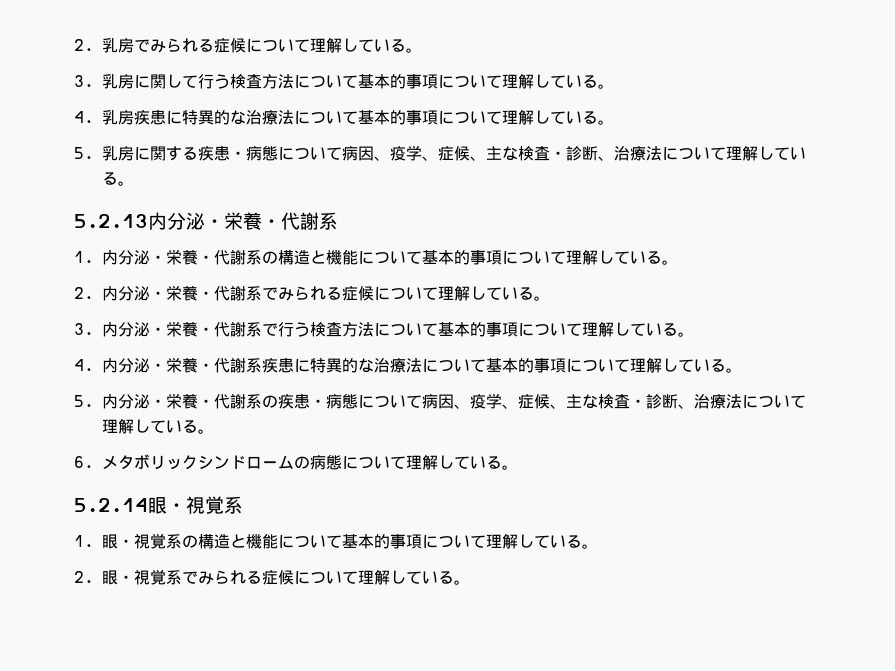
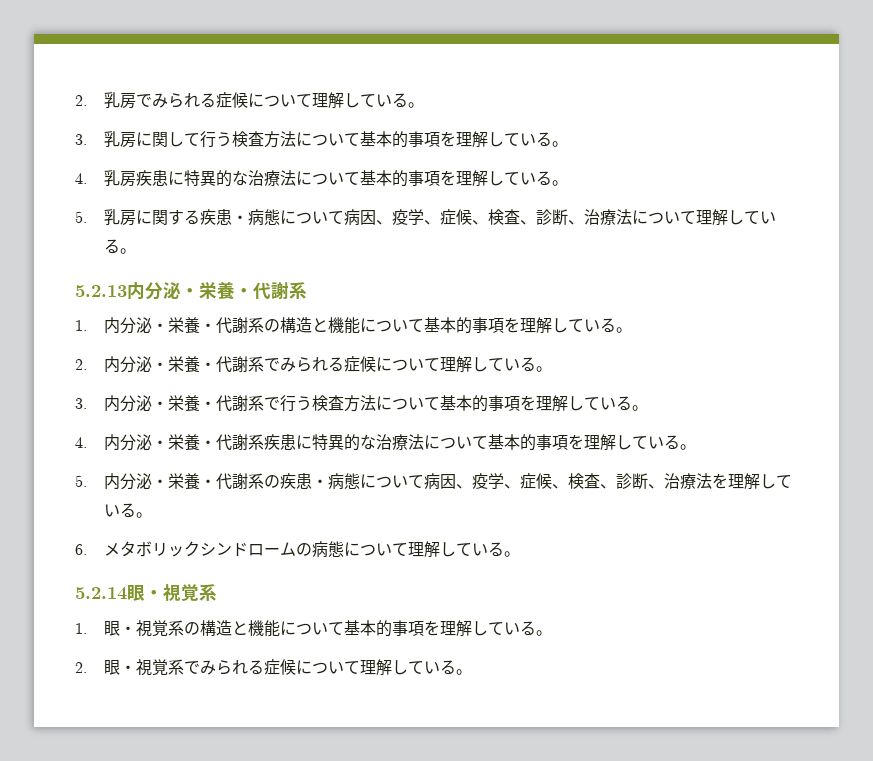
[438,75,502,88] について -> [440,131,457,147] を
[438,111,502,124] について -> [440,170,457,186] を
[486,146,566,161] 主な検査・ -> [488,209,537,225] 検査、
[502,251,566,264] について -> [504,317,521,333] を
[518,323,582,336] について -> [520,395,537,411] を
[566,359,630,372] について -> [568,434,585,450] を
[566,393,806,409] 主な検査・診断、治療法について -> [568,473,729,489] 検査、診断、治療法を
[422,535,486,548] について -> [424,620,441,636] を

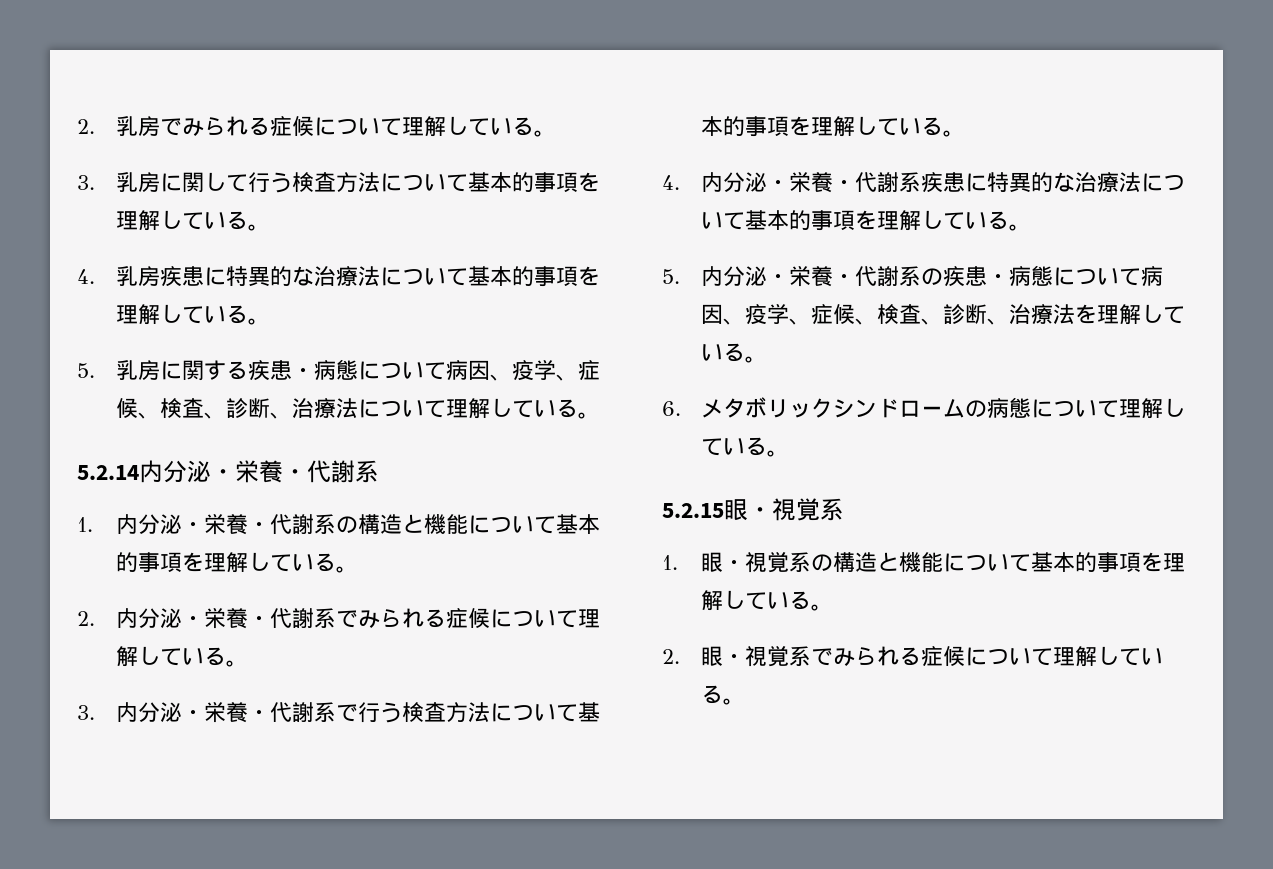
[75,285,127,297] 5.2.13 -> [77,465,139,480] 5.2.14
[75,587,127,600] 5.2.14 -> [662,503,724,518] 5.2.15

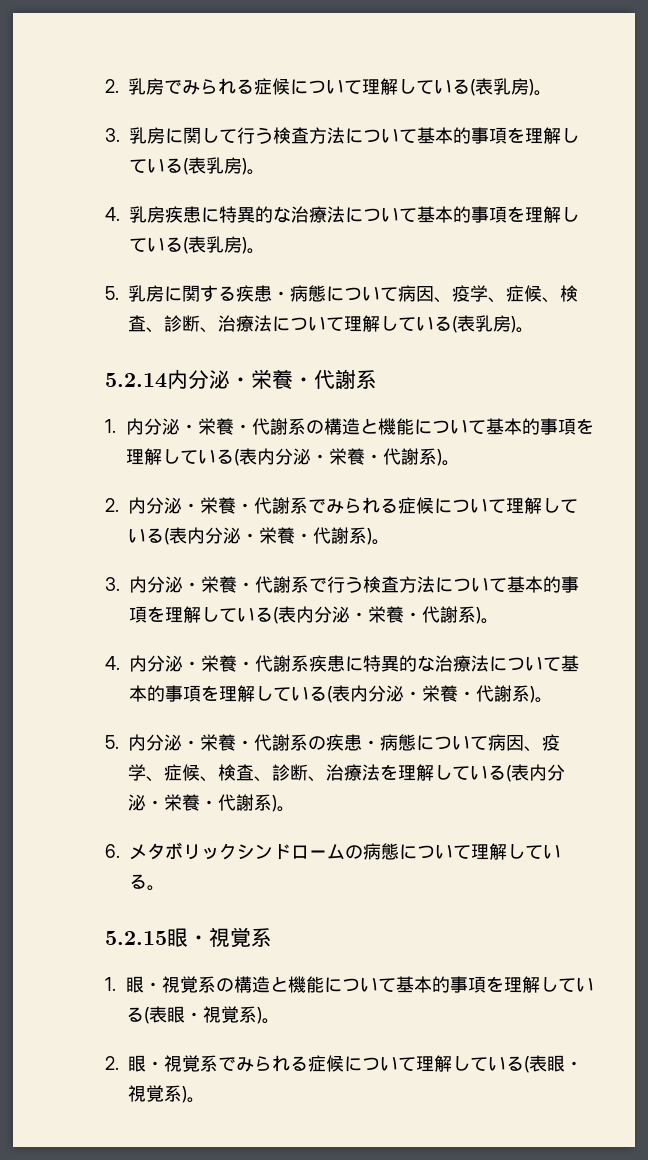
(535, 126) none -> [470,78,534,96] (表乳房)
(249, 220) none -> [183,157,247,175] (表乳房)
(249, 314) none -> [183,236,247,254] (表乳房)
(579, 408) none -> [452,315,516,333] (表乳房)
(337, 562) none -> [233,448,442,466] (表内分泌・栄養・代謝系)
(227, 656) none -> [164,527,372,545] (表内分泌・栄養・代謝系)
(944, 126) none -> [273,606,481,624] (表内分泌・栄養・代謝系)
(1010, 220) none -> [327,685,535,703] (表内分泌・栄養・代謝系)
(746, 352) none -> [506,764,565,782] [128,794,277,812] (表内分泌・栄養・代謝系)
(812, 600) none -> [143,1006,262,1024] (表眼・視覚系)
(724, 694) none -> [524,1055,583,1073] [128,1085,187,1103] (表眼・視覚系)

